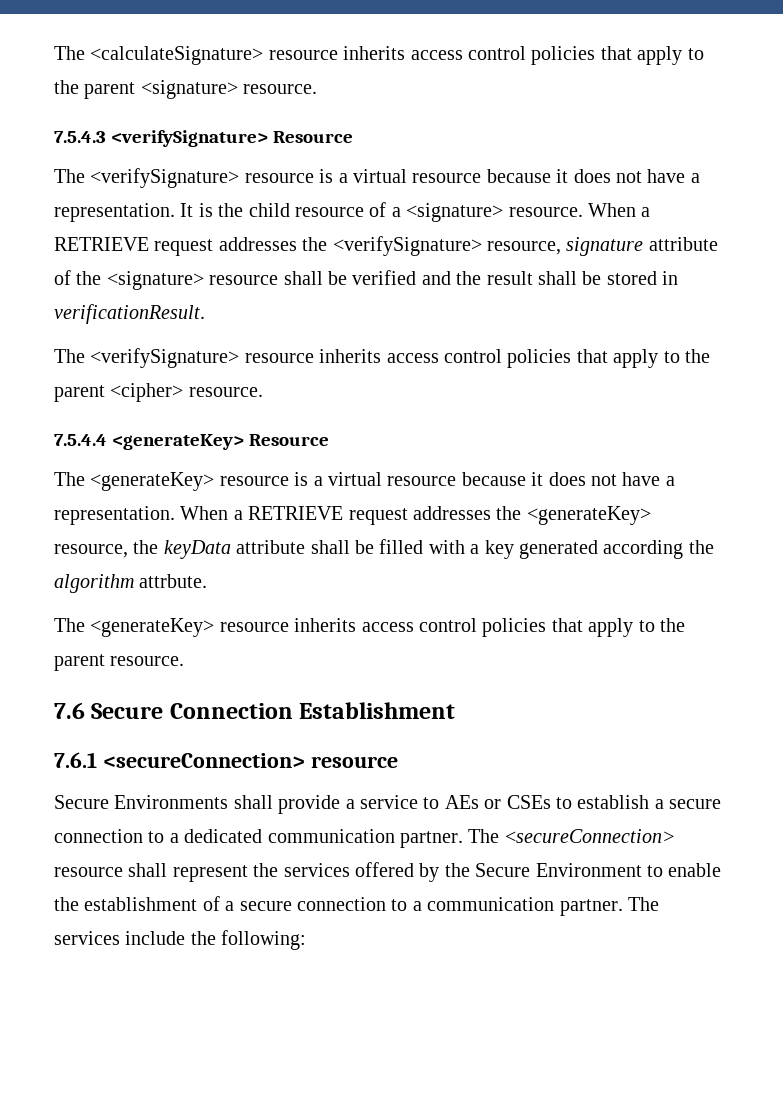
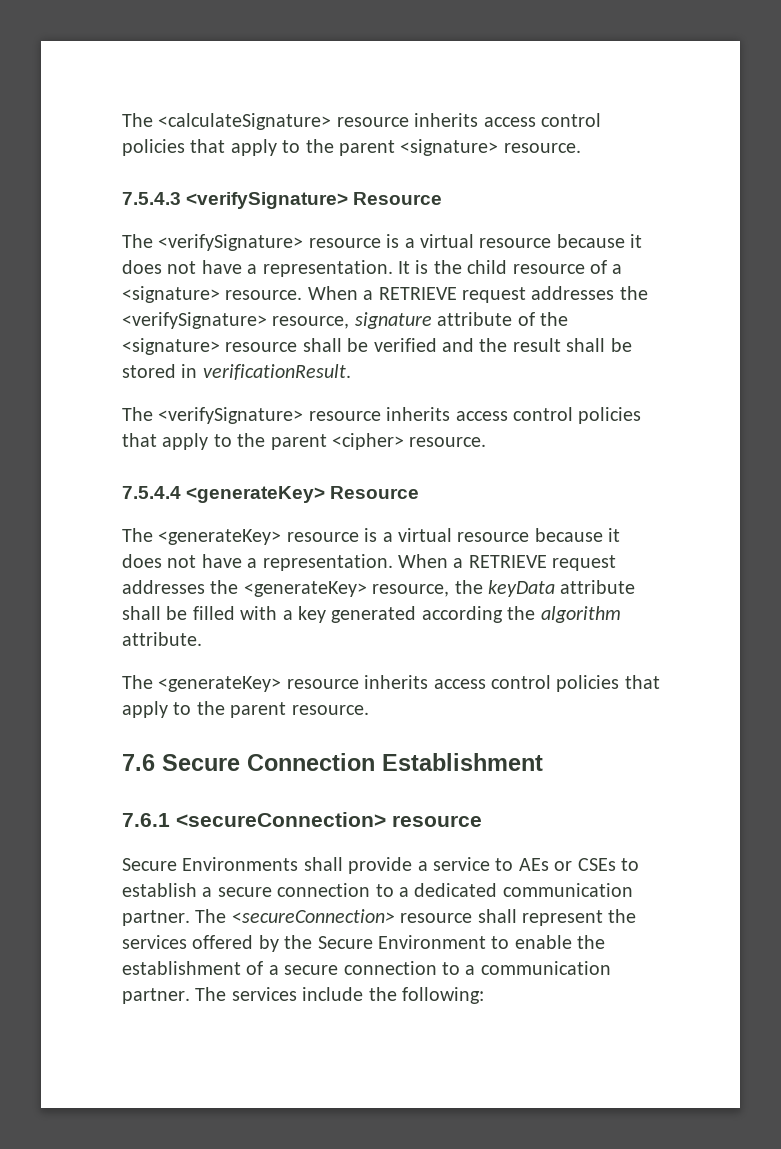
[139,574,208,588] attrbute. -> [122,632,202,646] attribute.

